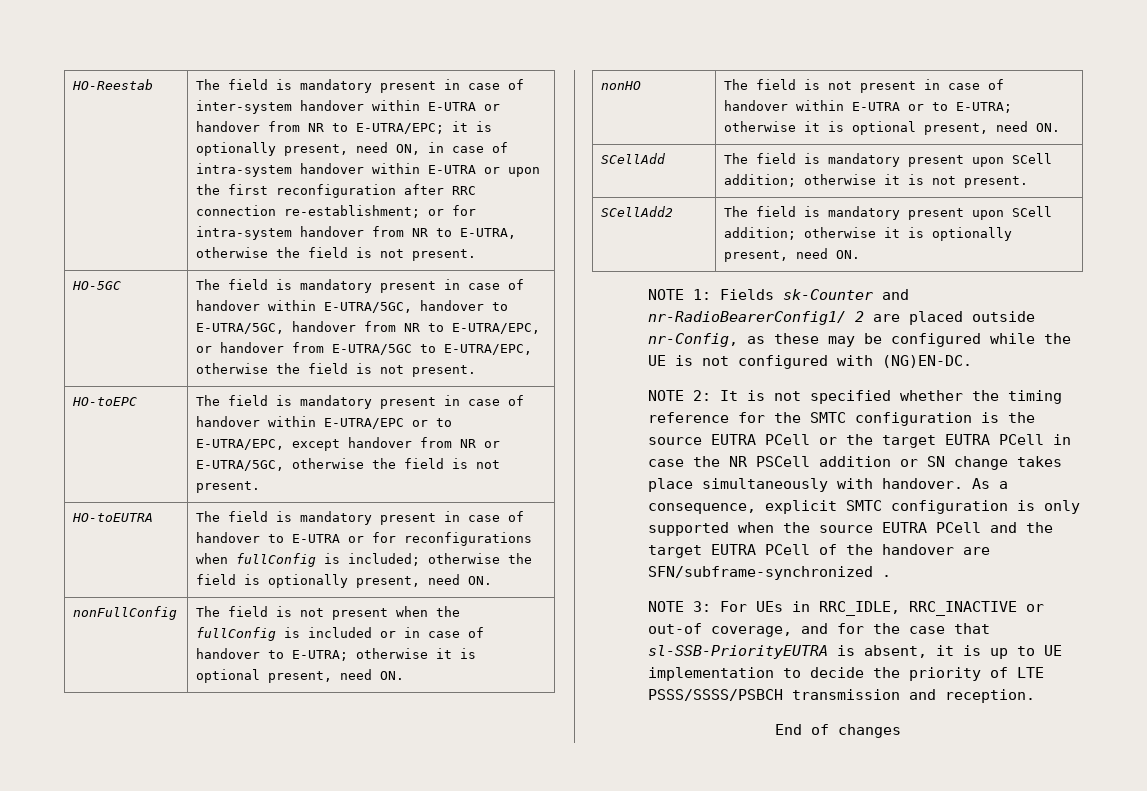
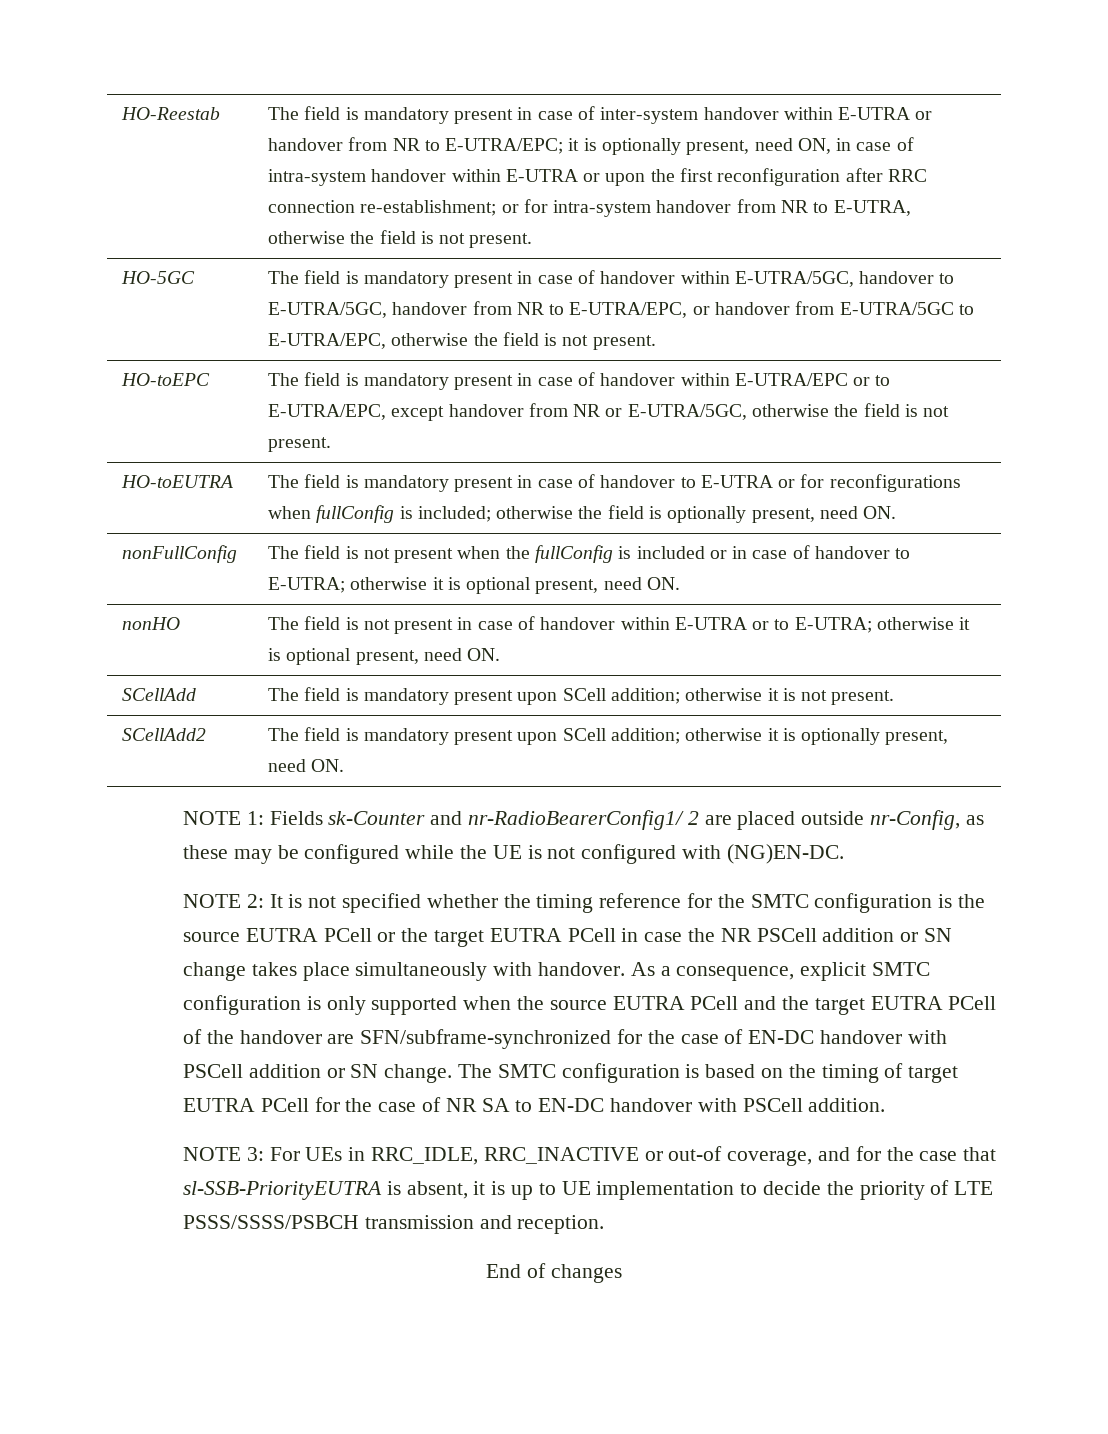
[881,575,891,577] . -> [617,1029,947,1044] [182,1063,959,1083] [182,1097,886,1112] for the case of EN-DC handover with PSCell addition or SN change. The SMTC configuration is based on the timing of target EUTRA PCell for the case of NR SA to EN-DC handover with PSCell addition.

